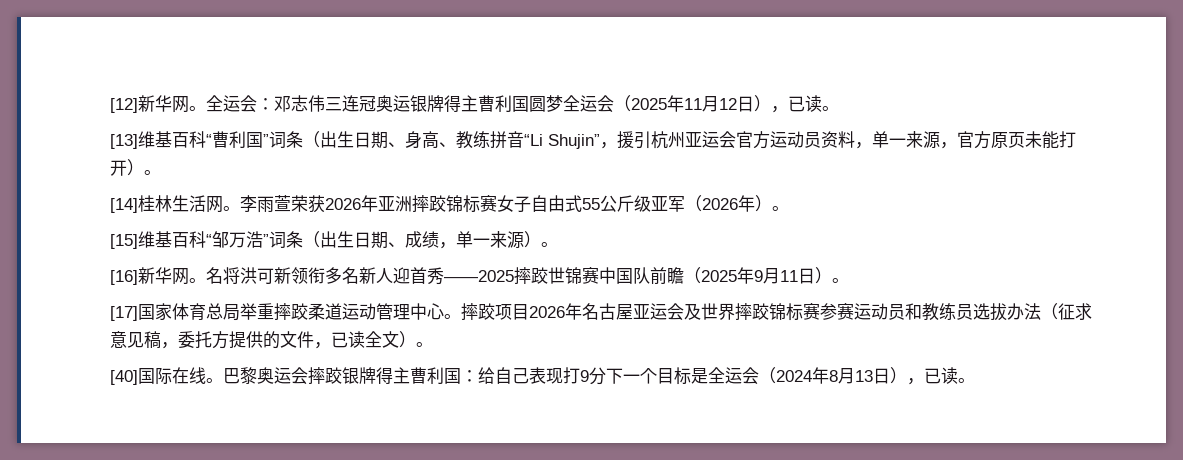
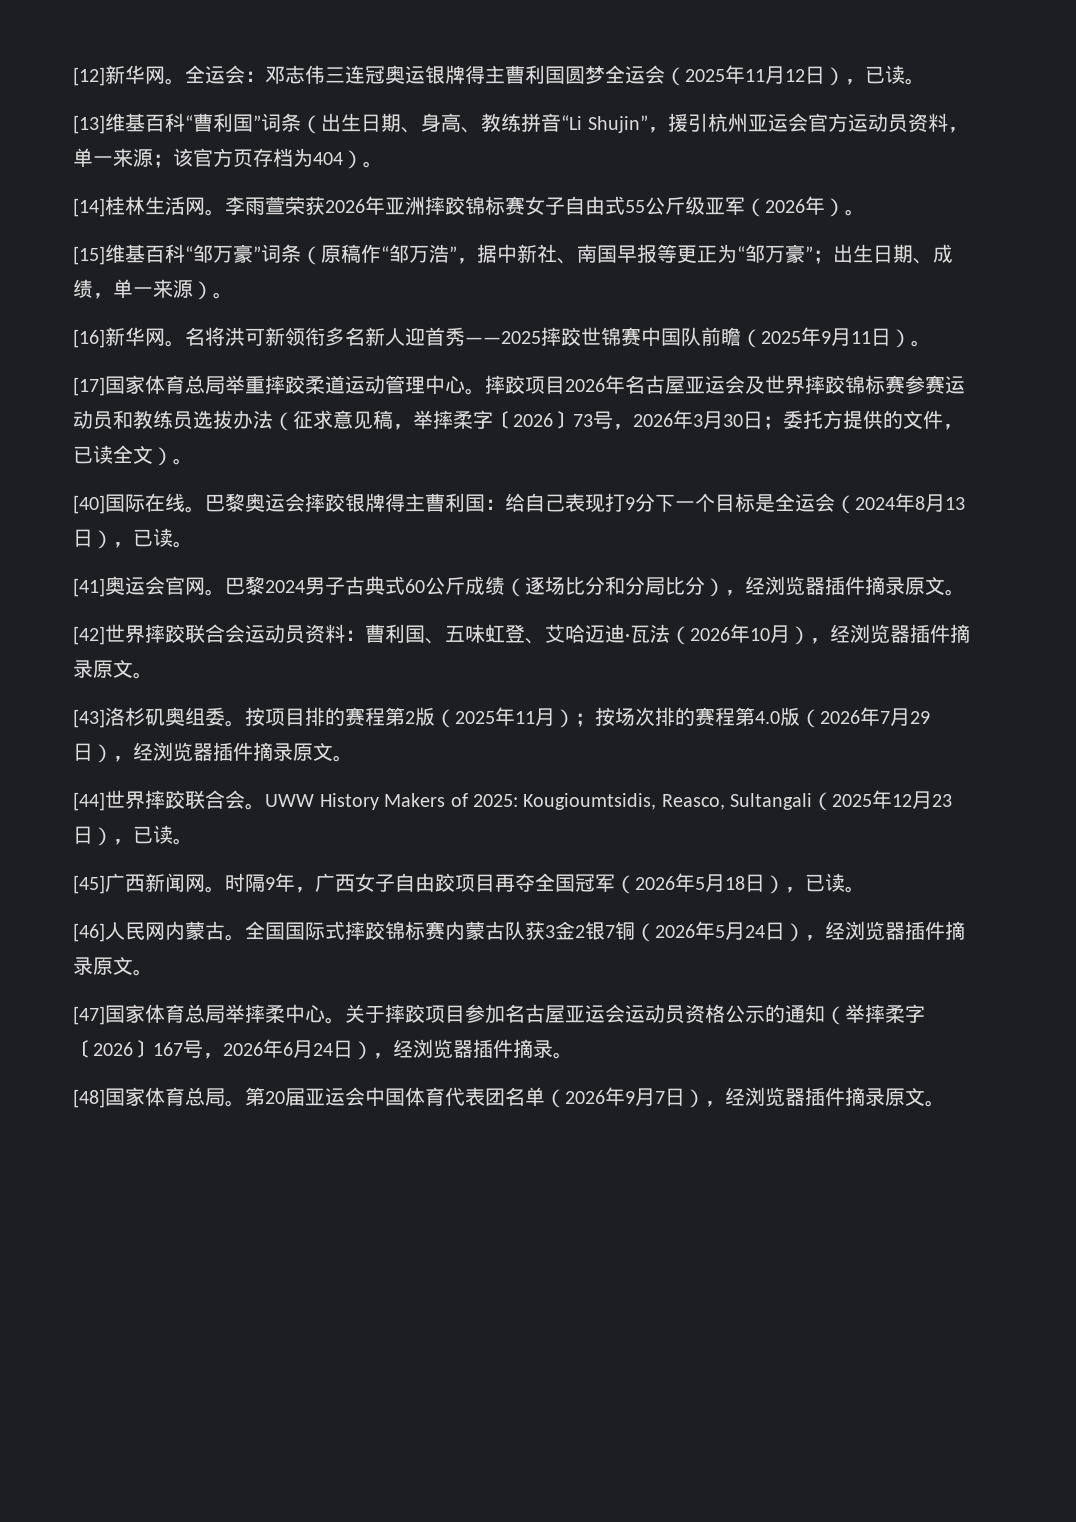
[939,131,1076,149] [109,160,127,176] ，官方原页未能打开 -> [153,148,344,168] ；该官方页存档为404
[245,231,320,248] 浩”词条（ -> [233,244,834,265] 豪”词条（原稿作“邹万浩”，据中新社、南国早报等更正为“邹万豪”；
(178, 345) none -> [413,410,784,430] 举摔柔字〔2026〕73号，2026年3月30日；
(975, 380) none -> [73,576,966,597] [73,624,971,645] [73,659,154,679] [73,707,931,728] [73,742,354,763] [73,790,953,811] [73,825,194,846] [73,873,866,894] [73,921,966,942] [73,956,154,976] [73,1004,926,1025] [73,1039,574,1060] [73,1087,946,1108] // [41]奥运会官网。巴黎2024男子古典式60公斤成绩（逐场比分和分局比分），经浏览器插件摘录原文。 // [42]世界摔跤联合会运动员资料：曹利国、五味虹登、艾哈迈迪·瓦法（2026年10月），经浏览器插件摘录原文。 // [43]洛杉矶奥组委。按项目排的赛程第2版（2025年11月）；按场次排的赛程第4.0版（2026年7月29日），经浏览器插件摘录原文。 // [44]世界摔跤联合会。UWW History Makers of 2025: Kougioumtsidis, Reasco, Sultangali（2025年12月23日），已读。 // [45]广西新闻网。时隔9年，广西女子自由跤项目再夺全国冠军（2026年5月18日），已读。 // [46]人民网内蒙古。全国国际式摔跤锦标赛内蒙古队获3金2银7铜（2026年5月24日），经浏览器插件摘录原文。 // [47]国家体育总局举摔柔中心。关于摔跤项目参加名古屋亚运会运动员资格公示的通知（举摔柔字〔2026〕167号，2026年6月24日），经浏览器插件摘录。 // [48]国家体育总局。第20届亚运会中国体育代表团名单（2026年9月7日），经浏览器插件摘录原文。

